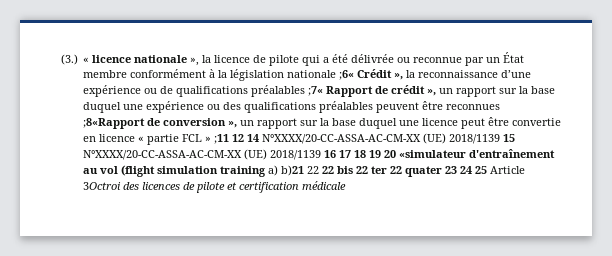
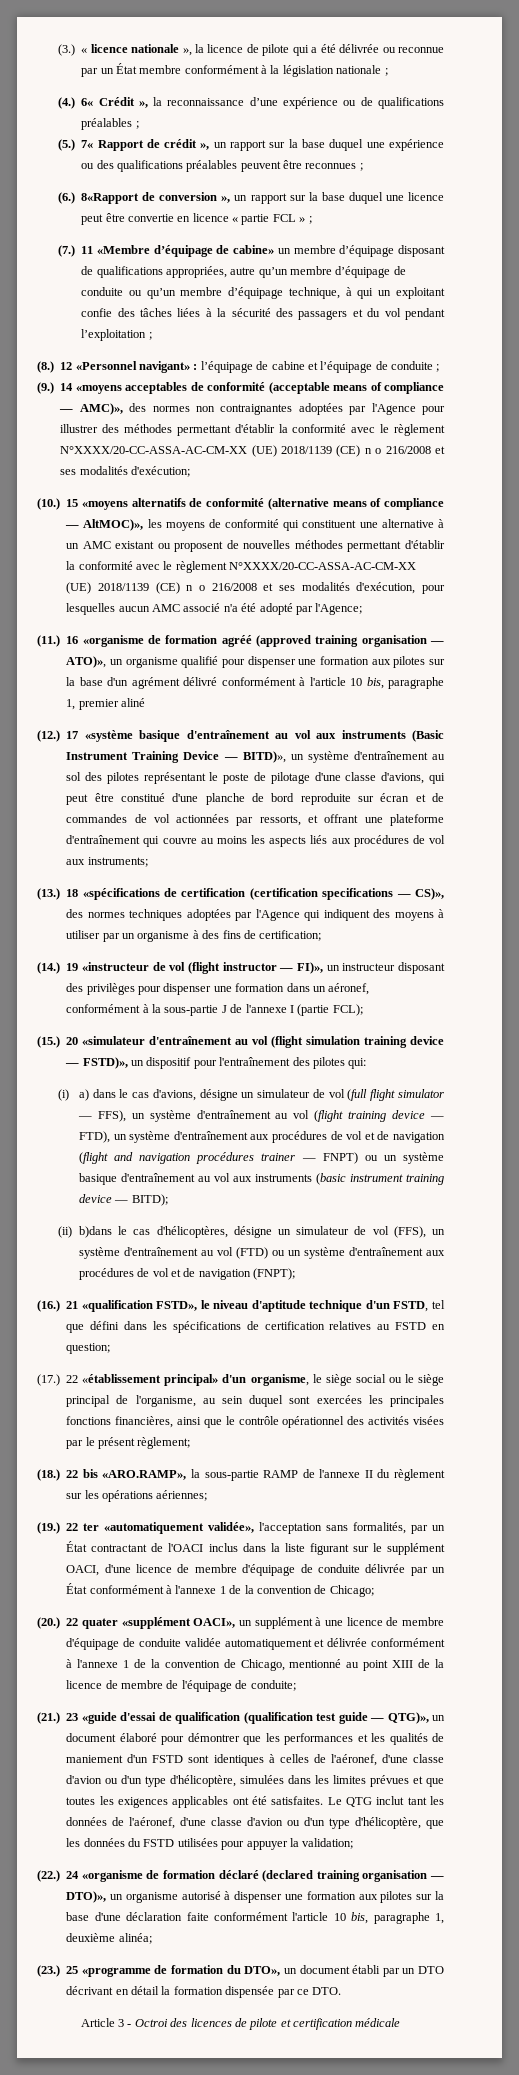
[339,70,355,80] ;6« -> [384,68,388,76] [57,97,94,109] ; // (4.) 6«
[308,86,324,96] ;7« -> [135,121,139,129] [57,139,94,151] ; // (5.) 7«
[83,118,146,129] ;8«Rapport -> [359,163,363,171] [57,192,140,204] ; // (6.) 8«Rapport
[214,133,516,144] [83,149,382,160] ;11 12 14 N°XXXX/20-CC-ASSA-AC-CM-XX (UE) 2018/1139 15 N°XXXX/20-CC-ASSA-AC-CM-XX (UE) 2018/1139 16 17 18 19 -> [308,216,312,224] [57,245,445,257] [81,266,406,278] [81,287,446,299] [81,308,446,320] [81,329,152,341] [37,361,440,373] [37,382,444,394] [59,403,446,415] [60,424,445,436] [60,445,446,457] [60,466,190,477] [37,498,444,510] [65,519,445,531] [66,540,445,552] [66,561,417,573] [66,582,446,594] [66,603,363,615] [37,635,444,647] [66,656,446,668] [66,677,445,689] [66,698,145,710] [37,730,444,742] [66,751,445,763] [66,772,445,784] [66,793,444,805] [66,814,444,826] [66,835,446,847] [66,857,148,867] [37,888,445,900] [66,909,445,921] [66,930,322,942] [37,962,446,974] [66,983,370,995] [66,1004,363,1016] [37,1036,60,1048] ; // (7.) 11 «Membre d’équipage de cabine» un membre d’équipage disposant de qualifications appropriées, autre qu’un membre d’équipage de conduite ou qu’un membre d’équipage technique, à qui un exploitant confie des tâches liées à la sécurité des passagers et du vol pendant l’exploitation ; // (8.) 12 «Personnel navigant» : l’équipage de cabine et l’équipage de conduite ; // (9.) 14 «moyens acceptables de conformité (acceptable means of compliance — AMC)», des normes non contraignantes adoptées par l'Agence pour illustrer des méthodes permettant d'établir la conformité avec le règlement N°XXXX/20-CC-ASSA-AC-CM-XX (UE) 2018/1139 (CE) n o 216/2008 et ses modalités d'exécution; // (10.) 15 «moyens alternatifs de conformité (alternative means of compliance — AltMOC)», les moyens de conformité qui constituent une alternative à un AMC existant ou proposent de nouvelles méthodes permettant d'établir la conformité avec le règlement N°XXXX/20-CC-ASSA-AC-CM-XX (UE) 2018/1139 (CE) n o 216/2008 et ses modalités d'exécution, pour lesquelles aucun AMC associé n'a été adopté par l'Agence; // (11.) 16 «organisme de formation agréé (approved training organisation — ATO)», un organisme qualifié pour dispenser une formation aux pilotes sur la base d'un agrément délivré conformément à l'article 10 bis, paragraphe 1, premier aliné // (12.) 17 «système basique d'entraînement au vol aux instruments (Basic Instrument Training Device — BITD)», un système d'entraînement au sol des pilotes représentant le poste de pilotage d'une classe d'avions, qui peut être constitué d'une planche de bord reproduite sur écran et de commandes de vol actionnées par ressorts, et offrant une plateforme d'entraînement qui couvre au moins les aspects liés aux procédures de vol aux instruments; // (13.) 18 «spécifications de certification (certification specifications — CS)», des normes techniques adoptées par l'Agence qui indiquent des moyens à utiliser par un organisme à des fins de certification; // (14.) 19 «instructeur de vol (flight instructor — FI)», un instructeur disposant des privilèges pour dispenser une formation dans un aéronef, conformément à la sous-partie J de l'annexe I (partie FCL); // (15.)
[268,165,526,177] [83,182,122,190] a) b)21 22 22 bis 22 ter 22 quater 23 24 25 Article 3Octroi -> [410,1036,444,1045] [65,1057,367,1069] [57,1089,445,1101] [77,1110,444,1122] [78,1131,445,1143] [78,1152,445,1164] [78,1173,444,1185] [78,1194,168,1206] [57,1226,446,1238] [78,1247,445,1259] [78,1268,296,1280] [37,1300,445,1312] [66,1321,445,1333] [66,1343,111,1354] [37,1374,444,1386] [66,1395,445,1407] [66,1416,444,1428] [66,1437,191,1449] [37,1469,445,1481] [66,1490,208,1502] [37,1522,445,1534] [66,1541,445,1555] [66,1564,445,1576] [66,1583,374,1597] [37,1617,445,1629] [66,1638,445,1650] [66,1659,444,1671] [66,1680,296,1692] [37,1712,446,1724] [66,1733,445,1745] [66,1754,444,1766] [66,1775,445,1787] [66,1796,444,1808] [66,1817,445,1829] [66,1838,354,1850] [37,1870,444,1882] [66,1891,445,1903] [66,1912,444,1924] [66,1933,152,1944] [37,1965,445,1977] [66,1986,342,1998] [80,2018,168,2027] device — FSTD)», un dispositif pour l'entraînement des pilotes qui: // (i) a) dans le cas d'avions, désigne un simulateur de vol (full flight simulator — FFS), un système d'entraînement au vol (flight training device — FTD), un système d'entraînement aux procédures de vol et de navigation (flight and navigation procédures trainer — FNPT) ou un système basique d'entraînement au vol aux instruments (basic instrument training device — BITD); // (ii) b)dans le cas d'hélicoptères, désigne un simulateur de vol (FFS), un système d'entraînement au vol (FTD) ou un système d'entraînement aux procédures de vol et de navigation (FNPT); // (16.) 21 «qualification FSTD», le niveau d'aptitude technique d'un FSTD, tel que défini dans les spécifications de certification relatives au FSTD en question; // (17.) 22 «établissement principal» d'un organisme, le siège social ou le siège principal de l'organisme, au sein duquel sont exercées les principales fonctions financières, ainsi que le contrôle opérationnel des activités visées par le présent règlement; // (18.) 22 bis «ARO.RAMP», la sous-partie RAMP de l'annexe II du règlement sur les opérations aériennes; // (19.) 22 ter «automatiquement validée», l'acceptation sans formalités, par un État contractant de l'OACI inclus dans la liste figurant sur le supplément OACI, d'une licence de membre d'équipage de conduite délivrée par un État conformément à l'annexe 1 de la convention de Chicago; // (20.) 22 quater «supplément OACI», un supplément à une licence de membre d'équipage de conduite validée automatiquement et délivrée conformément à l'annexe 1 de la convention de Chicago, mentionné au point XIII de la licence de membre de l'équipage de conduite; // (21.) 23 «guide d'essai de qualification (qualification test guide — QTG)», un document élaboré pour démontrer que les performances et les qualités de maniement d'un FSTD sont identiques à celles de l'aéronef, d'une classe d'avion ou d'un type d'hélicoptère, simulées dans les limites prévues et que toutes les exigences applicables ont été satisfaites. Le QTG inclut tant les données de l'aéronef, d'une classe d'avion ou d'un type d'hélicoptère, que les données du FSTD utilisées pour appuyer la validation; // (22.) 24 «organisme de formation déclaré (declared training organisation — DTO)», un organisme autorisé à dispenser une formation aux pilotes sur la base d'une déclaration faite conformément l'article 10 bis, paragraphe 1, deuxième alinéa; // (23.) 25 «programme de formation du DTO», un document établi par un DTO décrivant en détail la formation dispensée par ce DTO. // Article 3 - Octroi

